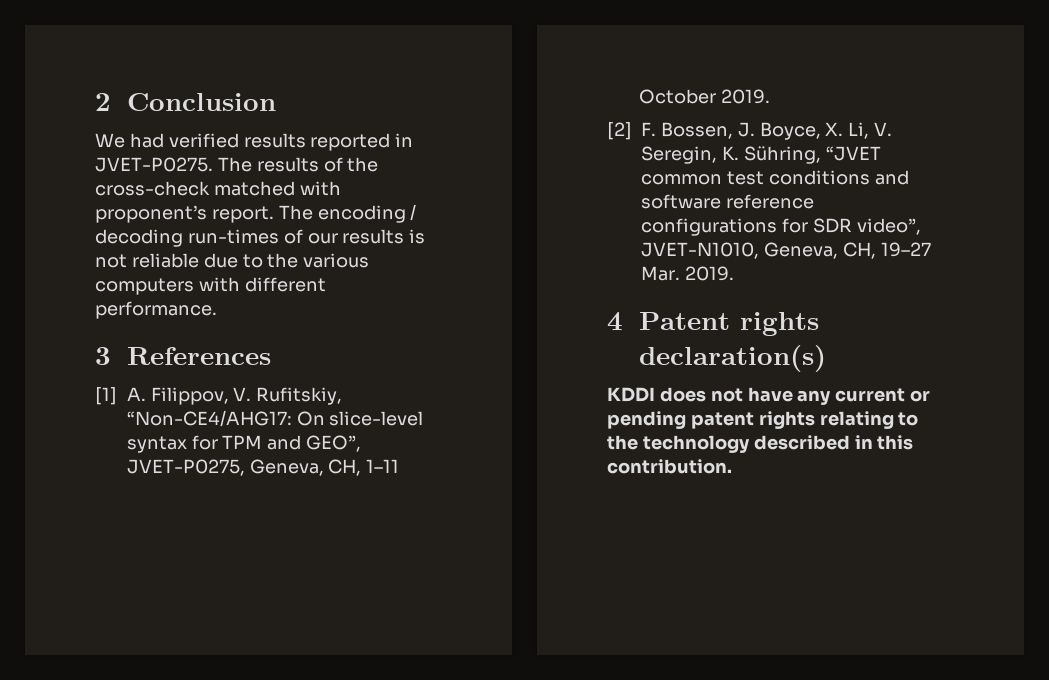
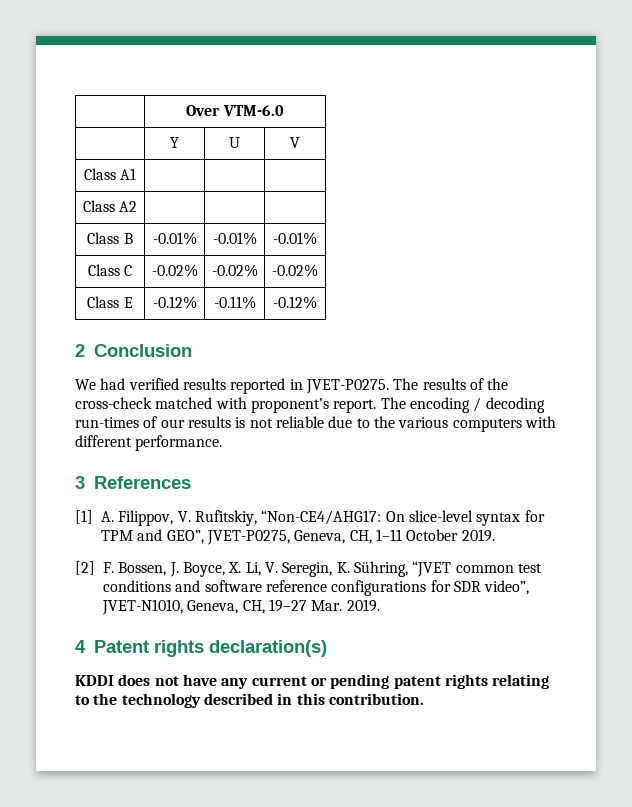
(95, 102) none -> [186,105,284,116] [170,137,179,148] [229,137,240,148] [290,137,300,148] [83,168,137,180] [82,200,138,212] [87,232,133,244] [152,232,197,245] [212,232,257,245] [273,232,317,245] [87,264,133,276] [151,264,198,277] [211,264,258,277] [272,264,318,277] [87,296,133,308] [152,296,197,309] [213,296,256,309] [273,296,317,309] | Over VTM-6.0 // | Y | U | V // Class A1 | | | // Class A2 | | | // Class B | -0.01% | -0.01% | -0.01% // Class C | -0.02% | -0.02% | -0.02% // Class E | -0.12% | -0.11% | -0.12% //

